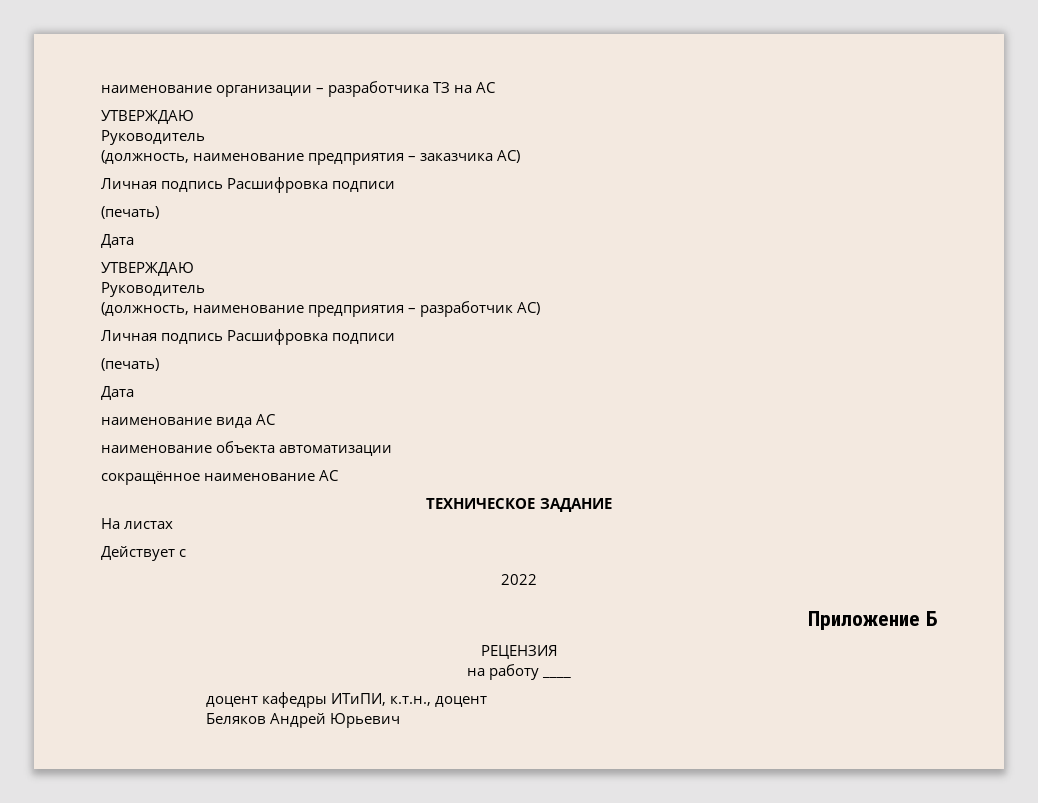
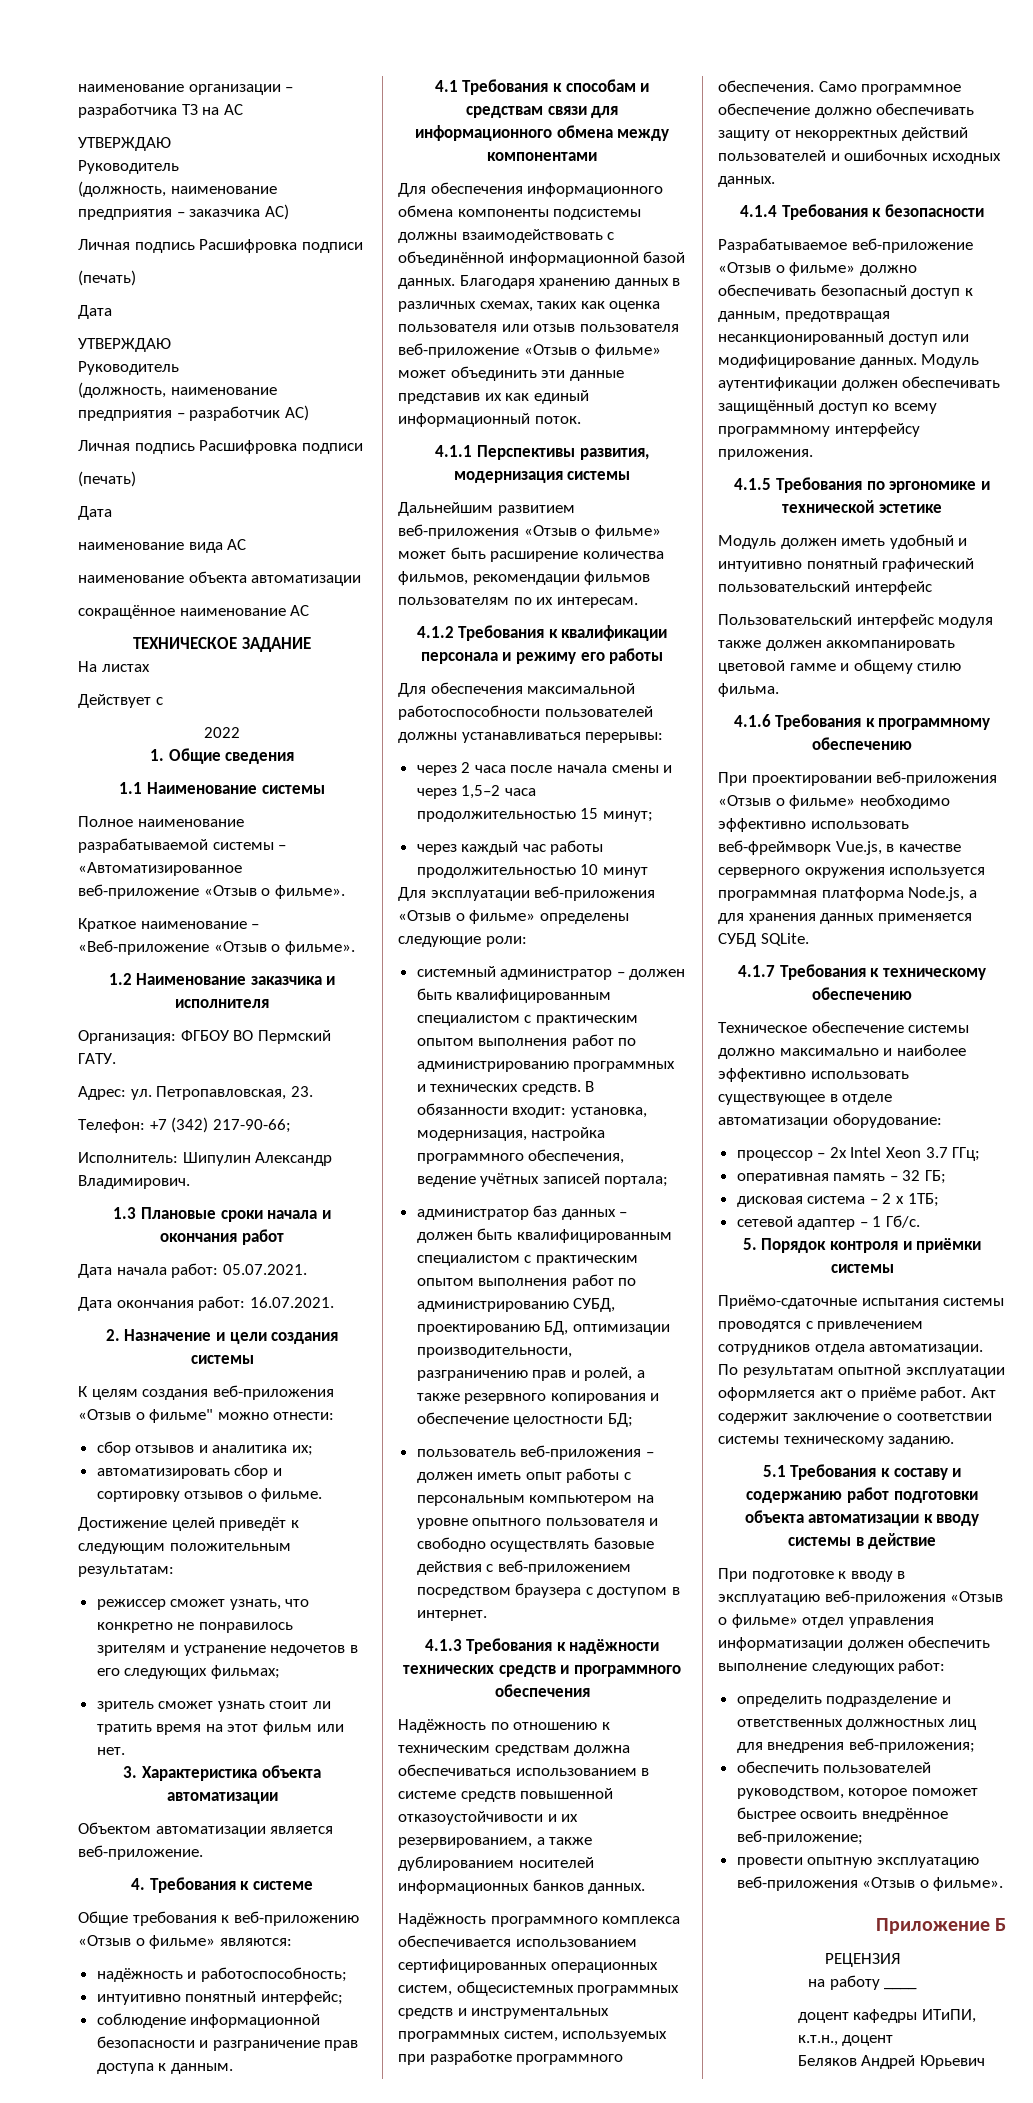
(537, 579) none -> [149,748,295,764] [119,782,325,794] [78,816,244,827] [78,838,287,853] [78,862,242,876] [78,884,345,899] [78,918,260,932] [78,940,355,955] [108,973,336,985] [175,999,269,1008] [78,1030,331,1044] [78,1053,116,1064] [78,1086,313,1100] [78,1117,291,1133] [78,1152,333,1166] [78,1175,190,1189] [113,1207,331,1222] [160,1229,284,1245] [78,1263,307,1278] [78,1296,334,1311] [105,1329,339,1344] [190,1355,254,1364] [78,1385,334,1400] [78,1409,335,1423] [96,1441,314,1456] [96,1464,282,1479] [96,1488,323,1502] [78,1517,299,1531] [78,1543,291,1554] [78,1566,174,1577] [96,1599,310,1610] [96,1622,293,1633] [96,1645,359,1656] [96,1665,280,1679] [96,1701,332,1712] [96,1721,344,1735] [96,1747,125,1755] [123,1765,321,1781] [166,1792,278,1804] [78,1822,334,1837] [78,1845,203,1860] [131,1877,313,1893] [78,1911,359,1926] [78,1935,292,1949] [96,1967,347,1982] [96,1991,343,2005] [96,2013,321,2028] [96,2036,359,2051] [96,2063,233,2074] [434,79,650,95] [465,106,619,118] [414,125,670,141] [487,152,597,161] [398,182,664,197] [398,205,642,220] [398,229,615,243] [398,251,686,266] [398,275,681,289] [398,301,661,312] [398,324,679,332] [398,343,661,358] [398,366,624,381] [398,390,589,404] [398,413,581,427] [435,445,649,460] [453,471,631,483] [398,502,575,516] [398,524,661,539] [398,547,664,562] [398,571,651,585] [398,597,638,608] [416,625,668,641] [420,648,664,664] [398,682,636,697] [398,705,653,720] [398,732,664,743] [416,762,673,776] [416,785,536,799] [416,808,653,822] [416,840,604,855] [416,864,648,878] [398,886,656,901] [398,910,629,924] [398,936,527,947] [416,966,686,980] [416,988,612,1003] [416,1015,638,1026] [416,1034,637,1049] [416,1061,676,1072] [416,1081,595,1095] [416,1103,647,1118] [416,1127,606,1141] [416,1149,625,1164] [416,1173,669,1187] [416,1205,628,1220] [416,1228,672,1243] [416,1255,638,1266] [416,1274,637,1289] [416,1298,616,1312] [416,1321,670,1335] [416,1347,572,1358] [416,1367,646,1381] [416,1393,660,1404] [416,1412,633,1427] [416,1445,654,1460] [416,1468,632,1483] [416,1495,654,1506] [416,1518,659,1529] [416,1537,654,1552] [416,1560,631,1575] [416,1583,681,1598] [416,1610,487,1621] [424,1638,660,1654] [403,1665,681,1677] [494,1684,590,1697] [398,1719,610,1733] [398,1745,631,1756] [398,1764,650,1776] [398,1788,614,1802] [398,1811,579,1825] [398,1837,593,1848] [398,1856,594,1871] [398,1879,646,1894] [398,1913,681,1927] [398,1935,637,1947] [398,1959,658,1973] [398,1981,680,1996] [398,2008,610,2019] [398,2031,668,2042] [398,2050,624,2065] [718,80,962,95] [718,103,975,118] [718,127,968,141] [718,149,1001,164] [718,176,775,187] [740,204,984,220] [718,238,973,253] [718,262,917,276] [718,284,973,299] [718,311,890,322] [718,331,970,345] [718,354,980,368] [718,376,1001,391] [718,400,937,414] [718,423,920,437] [718,449,813,460] [734,477,990,493] [782,500,942,513] [718,534,968,549] [718,558,975,572] [718,581,932,595] [718,614,994,628] [718,640,956,651] [718,659,962,674] [718,683,779,697] [733,714,991,730] [812,737,912,750] [718,771,998,786] [718,794,950,809] [718,818,909,832] [718,840,961,855] [718,867,986,878] [718,887,977,901] [718,913,972,924] [718,933,809,947] [738,964,986,980] [812,987,912,1000] [718,1021,970,1033] [718,1044,966,1059] [718,1068,909,1082] [718,1094,893,1105] [718,1113,942,1128] [736,1147,981,1161] [736,1170,947,1184] [736,1193,939,1207] [736,1215,921,1230] [742,1238,982,1253] [830,1264,894,1273] [718,1295,1005,1309] [718,1321,924,1332] [718,1344,984,1355] [718,1364,1005,1378] [718,1386,996,1401] [718,1413,992,1424] [718,1436,955,1447] [762,1464,962,1480] [746,1487,978,1503] [744,1510,980,1526] [787,1533,937,1549] [718,1568,906,1582] [718,1590,1004,1605] [718,1614,934,1628] [718,1636,991,1651] [718,1659,946,1674] [736,1696,951,1707] [736,1719,976,1730] [736,1738,975,1753] [736,1761,932,1773] [736,1788,978,1799] [736,1807,948,1822] [736,1830,863,1845] [736,1857,979,1868] [736,1876,1004,1891] // 1. Общие сведения // 1.1 Наименование системы // Полное наименование разрабатываемой системы – «Автоматизированное веб-приложение «Отзыв о фильме». // Краткое наименование – «Веб-приложение «Отзыв о фильме». // 1.2 Наименование заказчика и исполнителя // Организация: ФГБОУ ВО Пермский ГАТУ. // Адрес: ул. Петропавловская, 23. // Телефон: +7 (342) 217-90-66; // Исполнитель: Шипулин Александр Владимирович. // 1.3 Плановые сроки начала и окончания работ // Дата начала работ: 05.07.2021. // Дата окончания работ: 16.07.2021. // 2. Назначение и цели создания системы // К целям создания веб-приложения «Отзыв о фильме" можно отнести: // сбор отзывов и аналитика их; // автоматизировать сбор и сортировку отзывов о фильме. // Достижение целей приведёт к следующим положительным результатам: // режиссер сможет узнать, что конкретно не понравилось зрителям и устранение недочетов в его следующих фильмах; // зритель сможет узнать стоит ли тратить время на этот фильм или нет. // 3. Характеристика объекта автоматизации // Объектом автоматизации является веб-приложение. // 4. Требования к системе // Общие требования к веб-приложению «Отзыв о фильме» являются: // надёжность и работоспособность; // интуитивно понятный интерфейс; // соблюдение информационной безопасности и разграничение прав доступа к данным. // 4.1 Требования к способам и средствам связи для информационного обмена между компонентами // Для обеспечения информационного обмена компоненты подсистемы должны взаимодействовать с объединённой информационной базой данных. Благодаря хранению данных в различных схемах, таких как оценка пользователя или отзыв пользователя веб-приложение «Отзыв о фильме» может объединить эти данные представив их как единый информационный поток. // 4.1.1 Перспективы развития, модернизация системы // Дальнейшим развитием веб-приложения «Отзыв о фильме» может быть расширение количества фильмов, рекомендации фильмов пользователям по их интересам. // 4.1.2 Требования к квалификации персонала и режиму его работы // Для обеспечения максимальной работоспособности пользователей должны устанавливаться перерывы: // через 2 часа после начала смены и через 1,5–2 часа продолжительностью 15 минут; // через каждый час работы продолжительностью 10 минут // Для эксплуатации веб-приложения «Отзыв о фильме» определены следующие роли: // системный администратор – должен быть квалифицированным специалистом с практическим опытом выполнения работ по администрированию программных и технических средств. В обязанности входит: установка, модернизация, настройка программного обеспечения, ведение учётных записей портала; // администратор баз данных – должен быть квалифицированным специалистом с практическим опытом выполнения работ по администрированию СУБД, проектированию БД, оптимизации производительности, разграничению прав и ролей, а также резервного копирования и обеспечение целостности БД; // пользователь веб-приложения – должен иметь опыт работы с персональным компьютером на уровне опытного пользователя и свободно осуществлять базовые действия с веб-приложением посредством браузера с доступом в интернет. // 4.1.3 Требования к надёжности технических средств и программного обеспечения // Надёжность по отношению к техническим средствам должна обеспечиваться использованием в системе средств повышенной отказоустойчивости и их резервированием, а также дублированием носителей информационных банков данных. // Надёжность программного комплекса обеспечивается использованием сертифицированных операционных систем, общесистемных программных средств и инструментальных программных систем, используемых при разработке программного обеспечения. Само программное обеспечение должно обеспечивать защиту от некорректных действий пользователей и ошибочных исходных данных. // 4.1.4 Требования к безопасности // Разрабатываемое веб-приложение «Отзыв о фильме» должно обеспечивать безопасный доступ к данным, предотвращая несанкционированный доступ или модифицирование данных. Модуль аутентификации должен обеспечивать защищённый доступ ко всему программному интерфейсу приложения. // 4.1.5 Требования по эргономике и технической эстетике // Модуль должен иметь удобный и интуитивно понятный графический пользовательский интерфейс // Пользовательский интерфейс модуля также должен аккомпанировать цветовой гамме и общему стилю фильма. // 4.1.6 Требования к программному обеспечению // При проектировании веб-приложения «Отзыв о фильме» необходимо эффективно использовать веб-фреймворк Vue.js, в качестве серверного окружения используется программная платформа Node.js, а для хранения данных применяется СУБД SQLite. // 4.1.7 Требования к техническому обеспечению // Техническое обеспечение системы должно максимально и наиболее эффективно использовать существующее в отделе автоматизации оборудование: // процессор – 2х Intel Xeon 3.7 ГГц; // оперативная память – 32 ГБ; // дисковая система – 2 х 1ТБ; // сетевой адаптер – 1 Гб/с. // 5. Порядок контроля и приёмки системы // Приёмо-сдаточные испытания системы проводятся с привлечением сотрудников отдела автоматизации. По результатам опытной эксплуатации оформляется акт о приёме работ. Акт содержит заключение о соответствии системы техническому заданию. // 5.1 Требования к составу и содержанию работ подготовки объекта автоматизации к вводу системы в действие // При подготовке к вводу в эксплуатацию веб-приложения «Отзыв о фильме» отдел управления информатизации должен обеспечить выполнение следующих работ: // определить подразделение и ответственных должностных лиц для внедрения веб-приложения; // обеспечить пользователей руководством, которое поможет быстрее освоить внедрённое веб-приложение; // провести опытную эксплуатацию веб-приложения «Отзыв о фильме».

